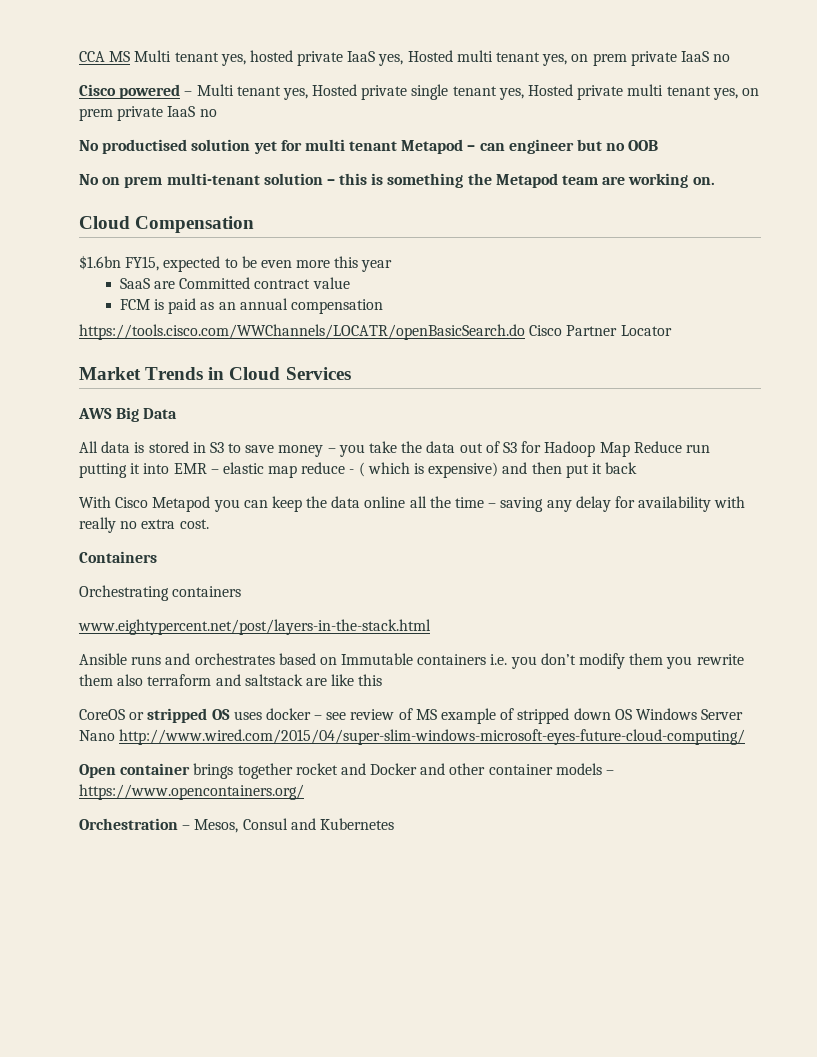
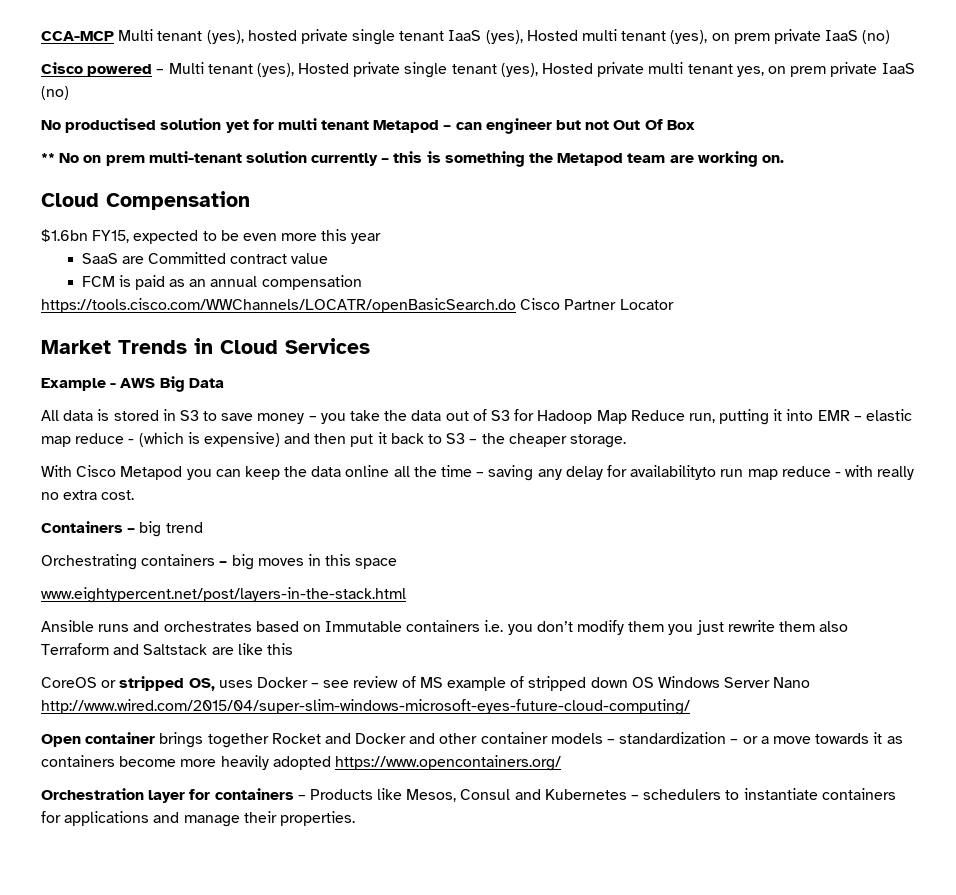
[79,50,246,66] CCA MS Multi tenant yes, -> [41,29,244,44] CCA-MCP Multi tenant (yes),
[347,51,404,66] IaaS yes, -> [352,29,523,45] single tenant IaaS (yes),
[542,51,731,66] yes, on prem private IaaS no -> [670,29,891,44] (yes), on prem private IaaS (no)
[282,88,308,100] yes, -> [256,63,294,77] (yes),
[498,88,524,100] yes, -> [500,63,538,77] (yes),
[199,109,217,117] no -> [41,86,69,100] (no)
[606,140,659,151] no OOB // -> [585,119,695,130] [41,153,55,163] not Out Of Box // **
(323, 179) none -> [311,153,379,166] currently
(351, 373) none -> [41,378,117,391] Example -
[685,444,710,453] run -> [688,413,715,423] run,
[358,462,410,477] ( which -> [138,432,184,447] (which
(638, 468) none -> [428,433,626,448] to S3 – the cheaper storage.
[638,496,712,512] availability -> [630,465,841,480] availabilityto run map reduce -
(157, 557) none -> [127,521,203,537] – big trend
(242, 591) none -> [219,554,398,570] – big moves in this space
(693, 662) none -> [696,620,724,635] just
[147,674,303,686] terraform and saltstack -> [41,643,208,655] Terraform and Saltstack
[211,708,311,720] OS uses docker -> [188,677,308,691] OS, uses Docker
[295,763,338,775] rocket -> [271,733,321,744] Rocket
[79,784,304,800] [79,818,394,833] https://www.opencontainers.org/ // Orchestration – Mesos, Consul and Kubernetes -> [619,732,903,744] [41,755,561,771] [41,788,896,803] [41,811,355,827] standardization – or a move towards it as containers become more heavily adopted https://www.opencontainers.org/ // Orchestration layer for containers – Products like Mesos, Consul and Kubernetes – schedulers to instantiate containers for applications and manage their properties.

